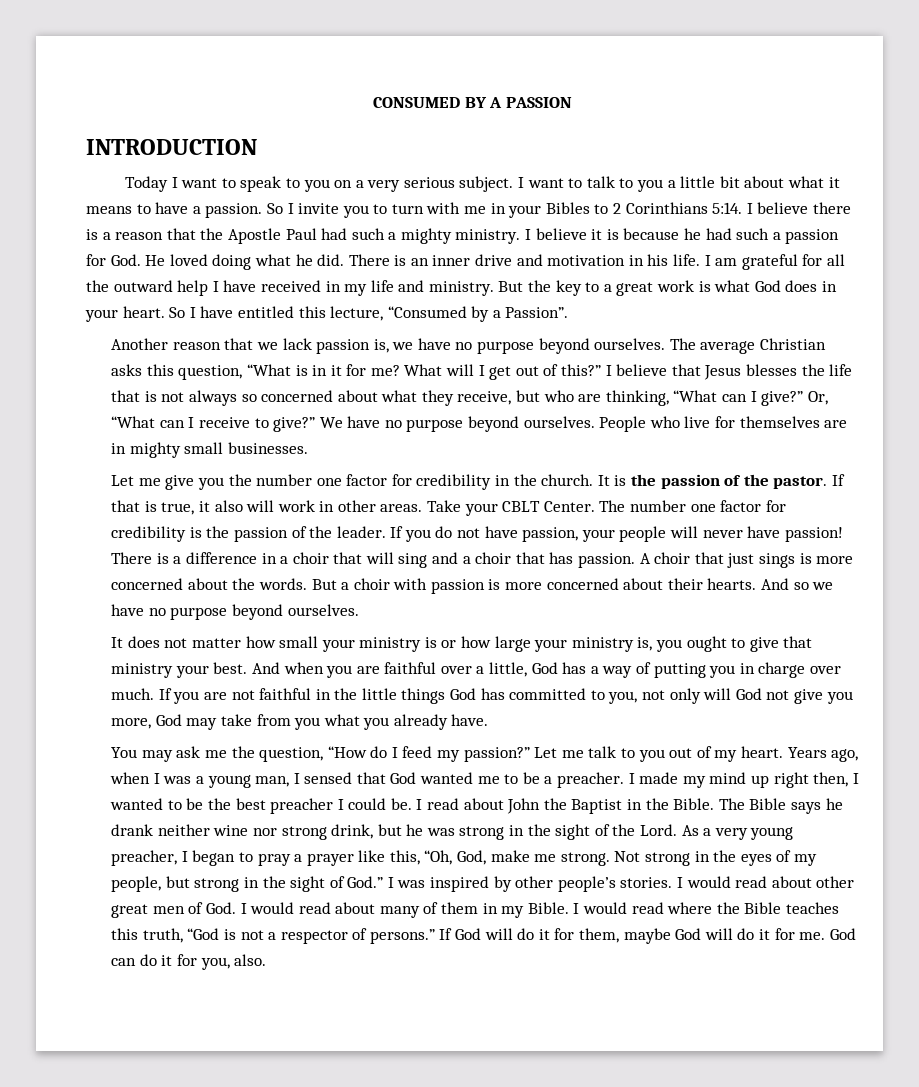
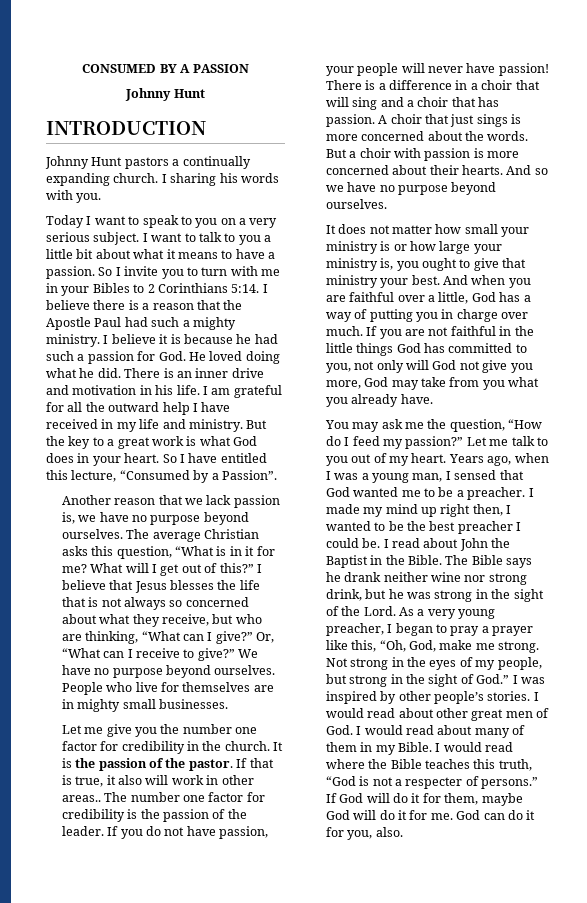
(572, 102) none -> [125,88,205,101] // Johnny Hunt
(257, 147) none -> [45,156,251,169] [46,173,279,186] [46,190,102,203] // Johnny Hunt pastors a continually expanding church. I sharing his words with you.
[380,500,595,516] areas. Take your CBLT Center. -> [61,795,101,802] areas..
[280,930,348,944] respector -> [405,777,463,789] respecter

